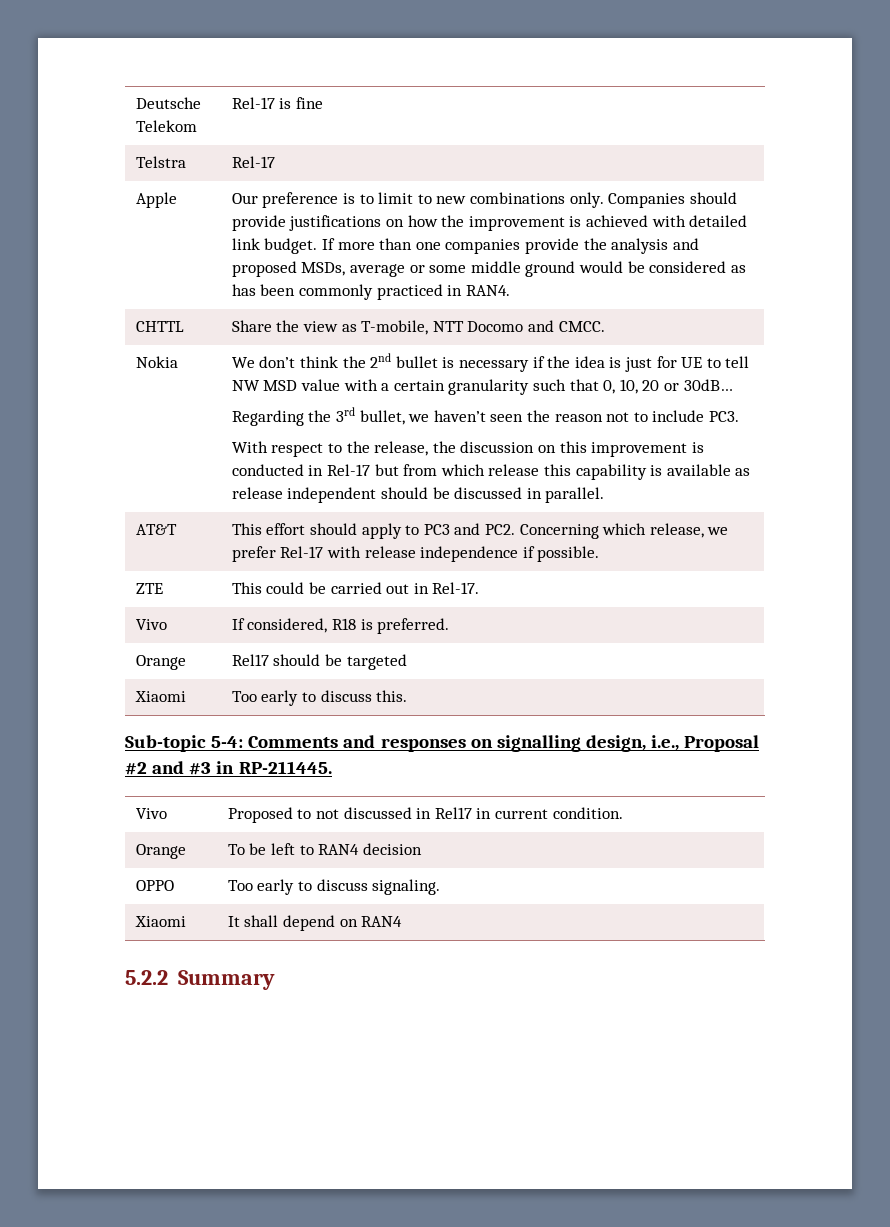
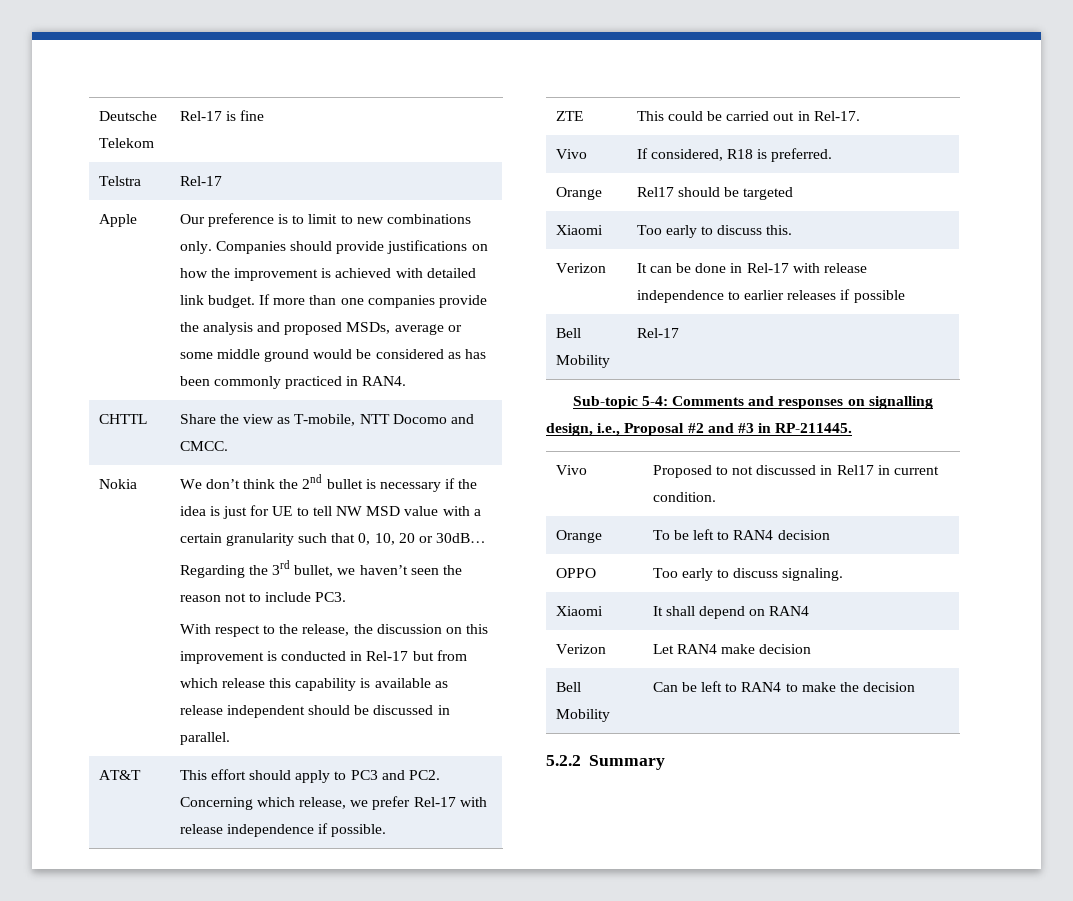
(408, 696) none -> [555,263,606,273] [636,263,868,273] [636,289,905,303] [555,328,581,338] [555,355,610,368] [636,328,679,338] // Verizon | It can be done in Rel-17 with release independence to earlier releases if possible // Bell Mobility | Rel-17
(403, 921) none -> [555,644,606,654] [652,644,812,654] [555,682,581,692] [555,709,610,722] [652,681,916,692] // Verizon | Let RAN4 make decision // Bell Mobility | Can be left to RAN4 to make the decision

